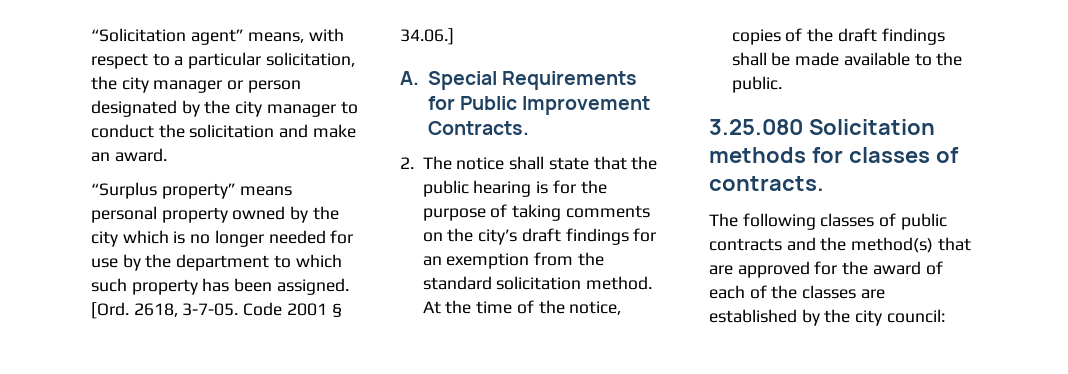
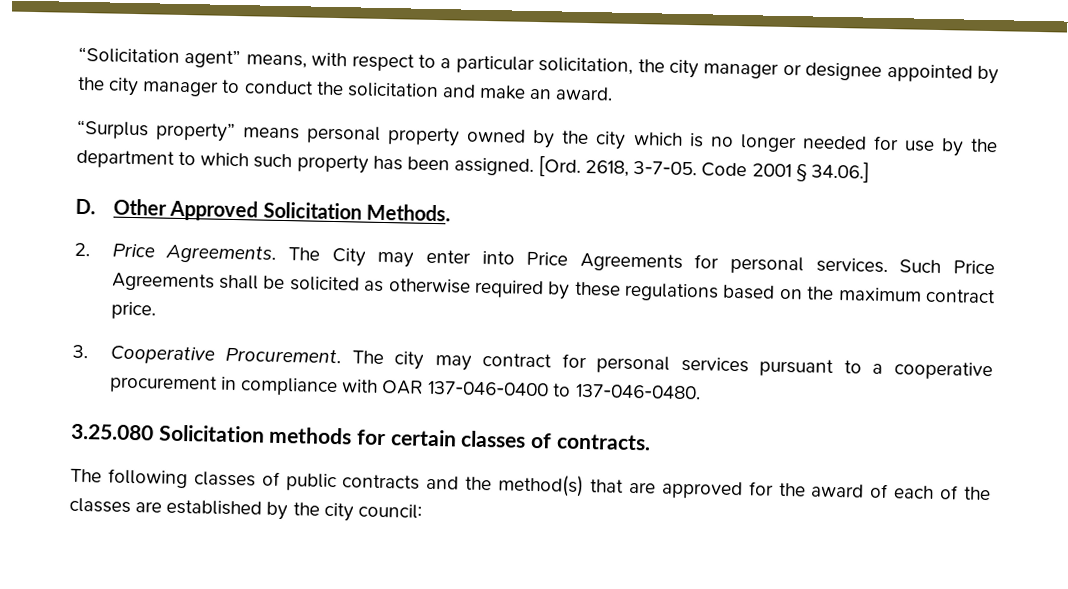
[247,80,301,93] [91,100,177,117] person designated -> [805,62,973,83] designee appointed
[400,71,638,90] [427,96,651,115] [427,121,529,135] [400,156,658,170] [422,180,607,197] [422,204,650,221] [422,228,657,245] [422,252,604,269] [422,276,653,290] [422,300,622,315] [731,28,945,45] [731,52,963,66] [731,76,782,93] A. Special Requirements for Public Improvement Contracts. // 2. The notice shall state that the public hearing is for the purpose of taking comments on the city’s draft findings for an exemption from the standard solicitation method. At the time of the notice, copies of the draft findings shall be made available to the public. -> [75,198,451,222] [74,242,995,275] [111,272,997,304] [110,301,156,320] [72,344,994,381] [108,374,701,400] D. Other Approved Solicitation Methods. // 2. Price Agreements. The City may enter into Price Agreements for personal services. Such Price Agreements shall be solicited as otherwise required by these regulations based on the maximum contract price. // 3. Cooperative Procurement. The city may contract for personal services pursuant to a cooperative procurement in compliance with OAR 137-046-0400 to 137-046-0480.
(843, 155) none -> [389,429,457,447] certain

